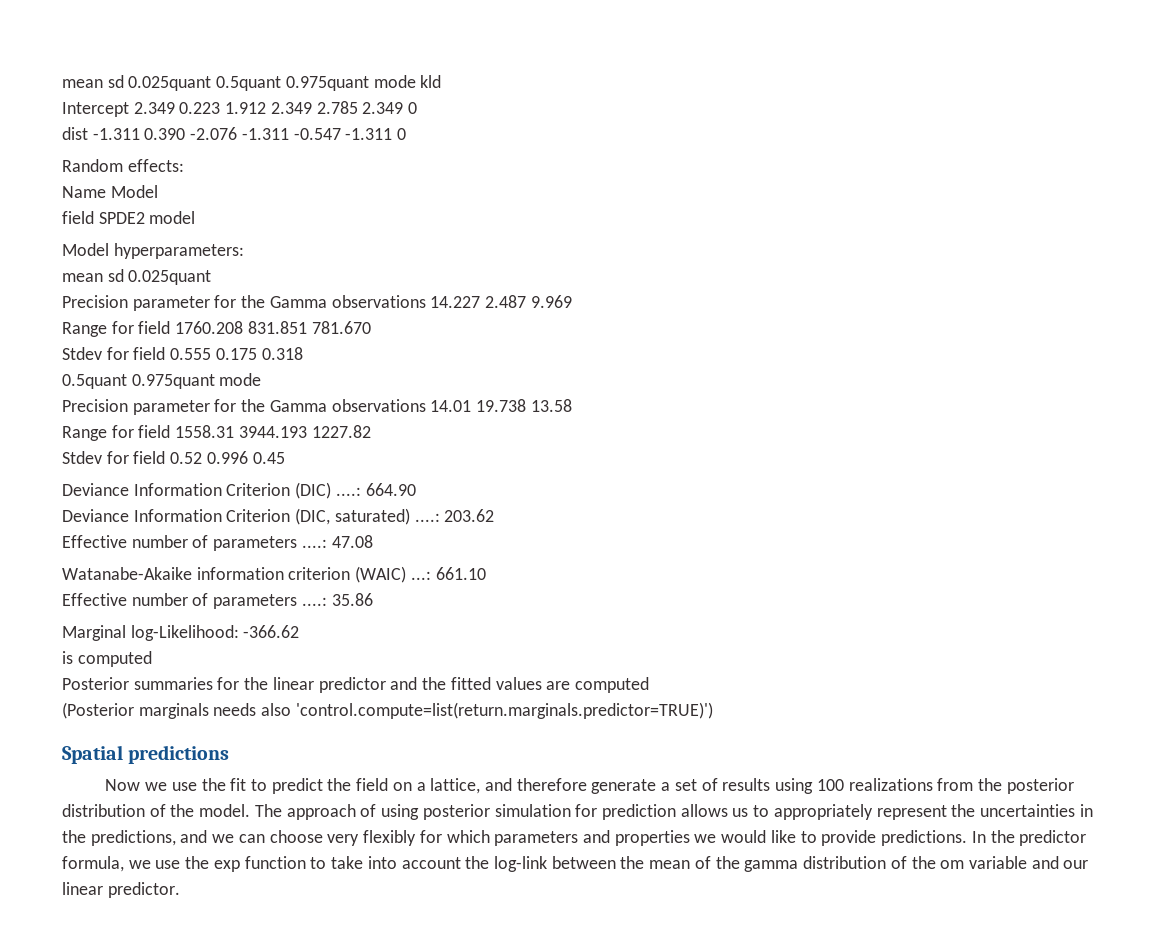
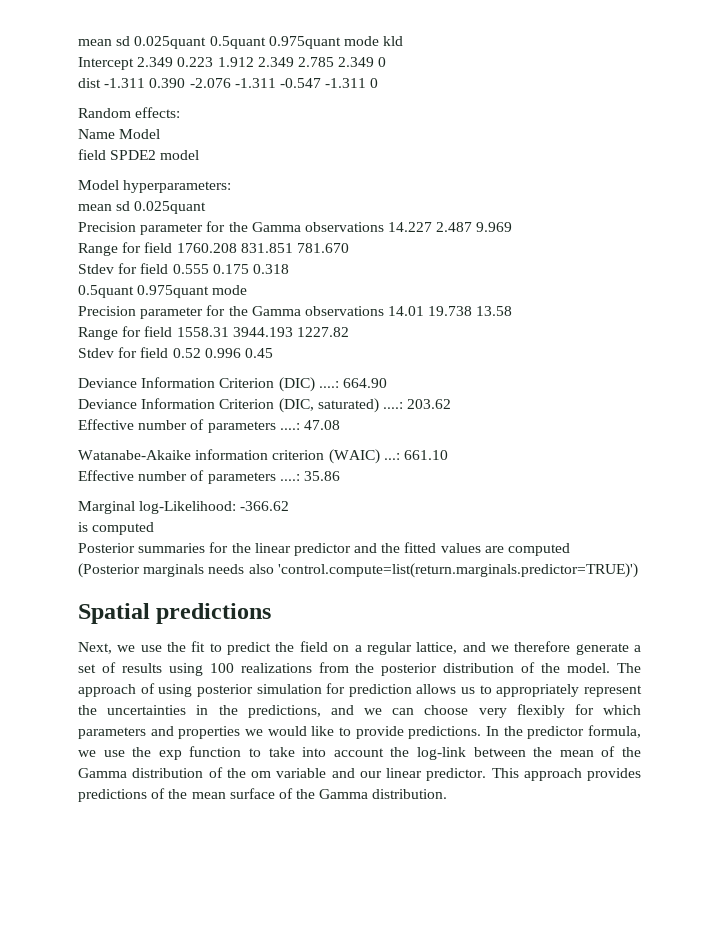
[105,779,141,791] Now -> [78,642,112,654] Next,
(426, 786) none -> [366,642,412,655] regular
(513, 784) none -> [490,645,509,652] we
[744,860,799,872] gamma -> [78,768,127,778] Gamma
(180, 890) none -> [491,768,641,781] [78,788,448,802] This approach provides predictions of the mean surface of the Gamma distribution.

